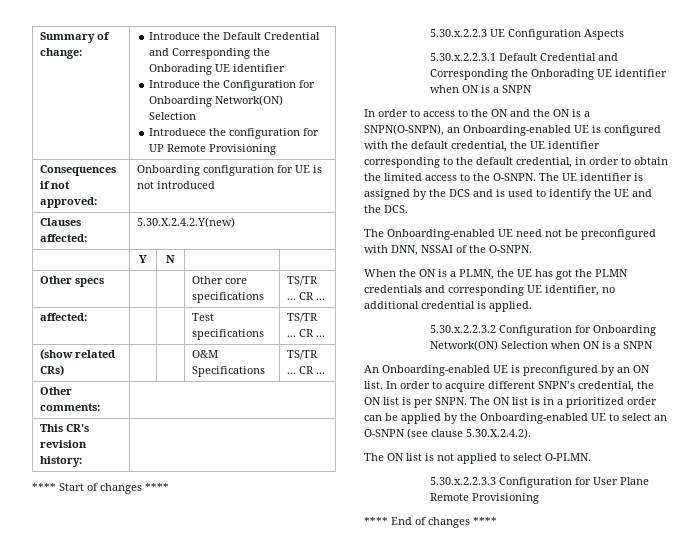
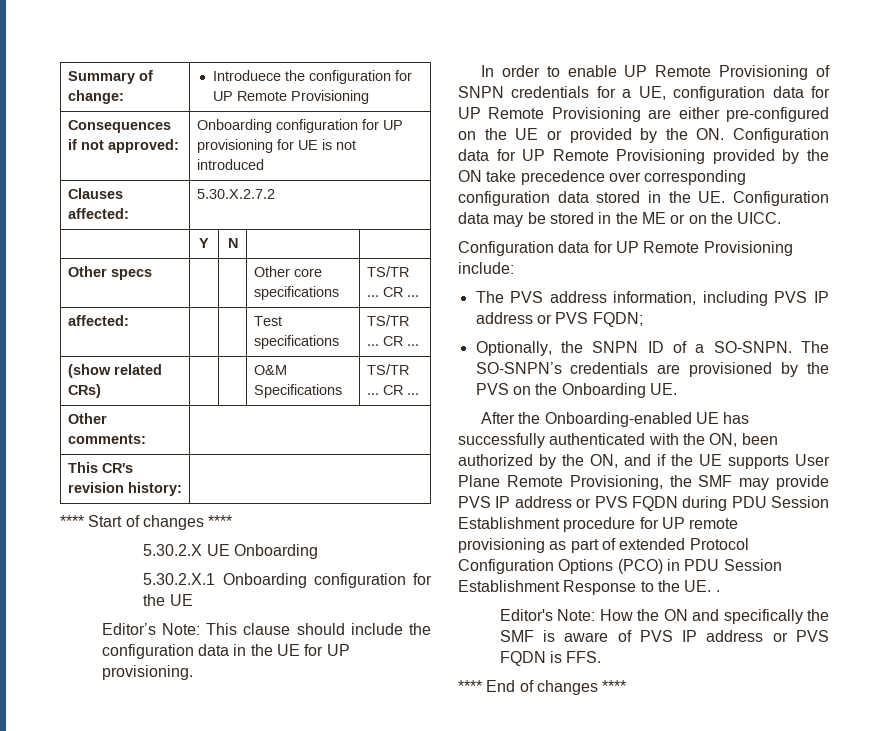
[148,32,320,40] [148,48,270,59] [148,64,285,75] [148,80,315,91] [148,95,283,107] [148,112,196,120] Introduce the Default Credential and Corresponding the Onborading UE identifier // Introduce the Configuration for Onboarding Network(ON) Selection // -> (124, 97) none
(293, 169) none -> [382,120,403,130] [196,139,294,153] UP provisioning for
[136,217,235,228] 5.30.X.2.4.2.Y(new) -> [196,189,275,199] 5.30.X.2.7.2
[430,29,625,40] [430,53,619,61] [430,69,668,80] [430,85,533,93] [364,109,590,117] [364,124,661,136] [364,141,600,152] [364,157,668,168] [364,173,643,181] [364,189,652,200] [364,205,408,213] [364,229,656,240] [364,245,532,256] [364,269,628,280] [364,285,615,296] [364,301,532,312] [430,325,657,336] [430,340,654,351] [364,365,650,376] [364,381,654,392] [364,397,657,408] [364,413,667,424] [364,428,531,439] [364,453,591,464] [430,477,650,488] [430,493,540,504] 5.30.x.2.2.3 UE Configuration Aspects // 5.30.x.2.2.3.1 Default Credential and Corresponding the Onborading UE identifier when ON is a SNPN // In order to access to the ON and the ON is a SNPN(O-SNPN), an Onboarding-enabled UE is configured with the default credential, the UE identifier corresponding to the default credential, in order to obtain the limited access to the O-SNPN. The UE identifier is assigned by the DCS and is used to identify the UE and the DCS. // The Onboarding-enabled UE need not be preconfigured with DNN, NSSAI of the O-SNPN. // When the ON is a PLMN, the UE has got the PLMN credentials and corresponding UE identifier, no additional credential is applied. // 5.30.x.2.2.3.2 Configuration for Onboarding Network(ON) Selection when ON is a SNPN // An Onboarding-enabled UE is preconfigured by an ON list. In order to acquire different SNPN’s credential, the ON list is per SNPN. The ON list is in a prioritized order can be applied by the Onboarding-enabled UE to select an O-SNPN (see clause 5.30.X.2.4.2). // The ON list is not applied to select O-PLMN. // 5.30.x.2.2.3.3 Configuration for User Plane Remote Provisioning -> [143,544,319,559] [143,573,432,588] [143,594,193,606] [101,623,431,635] [101,644,350,659] [101,665,193,680] [480,65,830,80] [458,86,830,101] [458,107,829,122] [458,128,829,143] [458,149,829,164] [458,170,747,185] [458,191,829,206] [458,212,782,227] [458,241,793,256] [458,262,514,274] [475,291,829,306] [475,312,643,327] [475,341,829,356] [475,362,829,377] [475,383,677,398] [480,412,750,427] [458,433,778,448] [458,454,830,469] [458,475,829,490] [458,496,829,511] [458,517,739,532] [458,538,749,553] [458,559,782,574] [458,580,720,595] [499,609,829,624] [499,630,829,642] [499,651,602,666] 5.30.2.X UE Onboarding // 5.30.2.X.1 Onboarding configuration for the UE // Editor’s Note: This clause should include the configuration data in the UE for UP provisioning. // In order to enable UP Remote Provisioning of SNPN credentials for a UE, configuration data for UP Remote Provisioning are either pre-configured on the UE or provided by the ON. Configuration data for UP Remote Provisioning provided by the ON take precedence over corresponding configuration data stored in the UE. Configuration data may be stored in the ME or on the UICC. // Configuration data for UP Remote Provisioning include: // The PVS address information, including PVS IP address or PVS FQDN; // Optionally, the SNPN ID of a SO-SNPN. The SO-SNPN’s credentials are provisioned by the PVS on the Onboarding UE. // After the Onboarding-enabled UE has successfully authenticated with the ON, been authorized by the ON, and if the UE supports User Plane Remote Provisioning, the SMF may provide PVS IP address or PVS FQDN during PDU Session Establishment procedure for UP remote provisioning as part of extended Protocol Configuration Options (PCO) in PDU Session Establishment Response to the UE. . // Editor's Note: How the ON and specifically the SMF is aware of PVS IP address or PVS FQDN is FFS.

